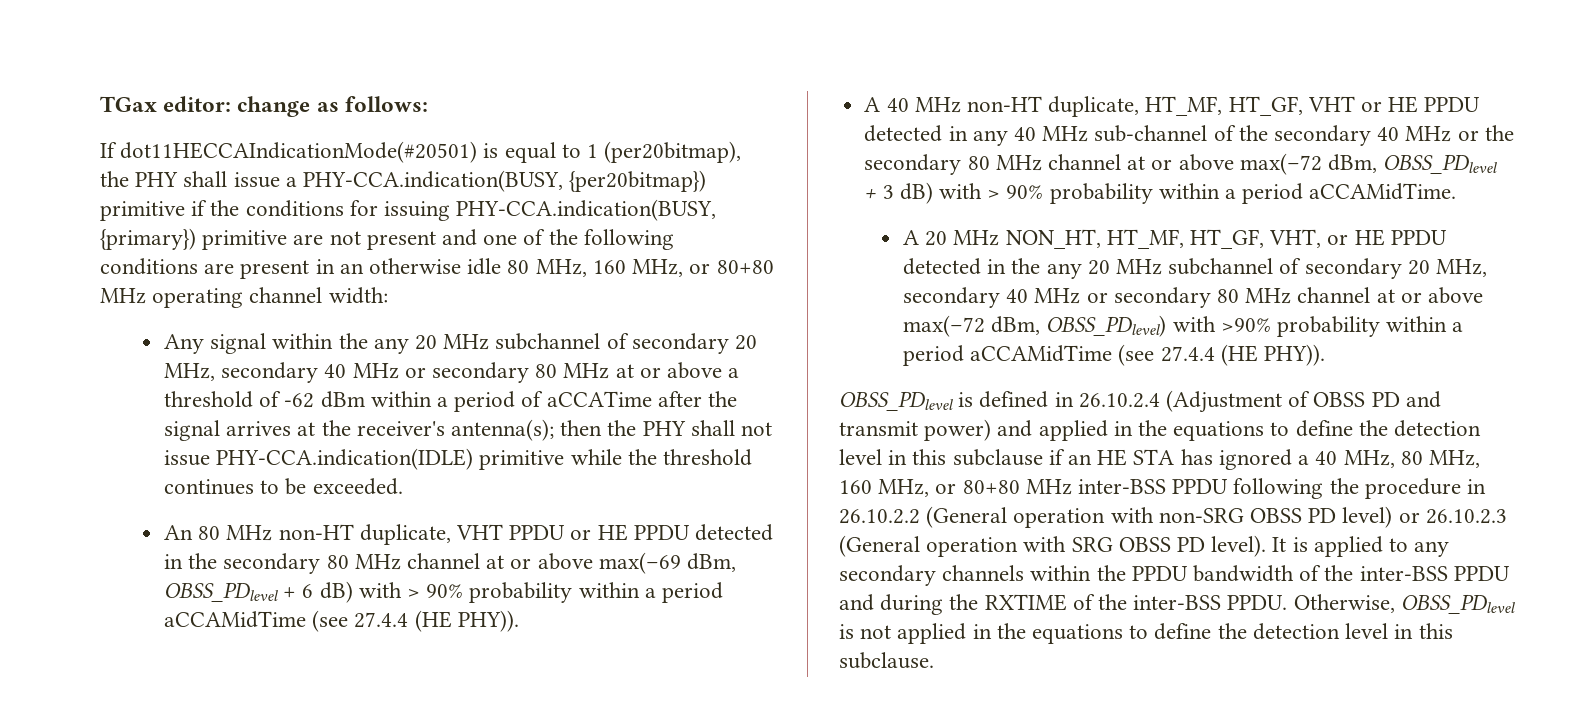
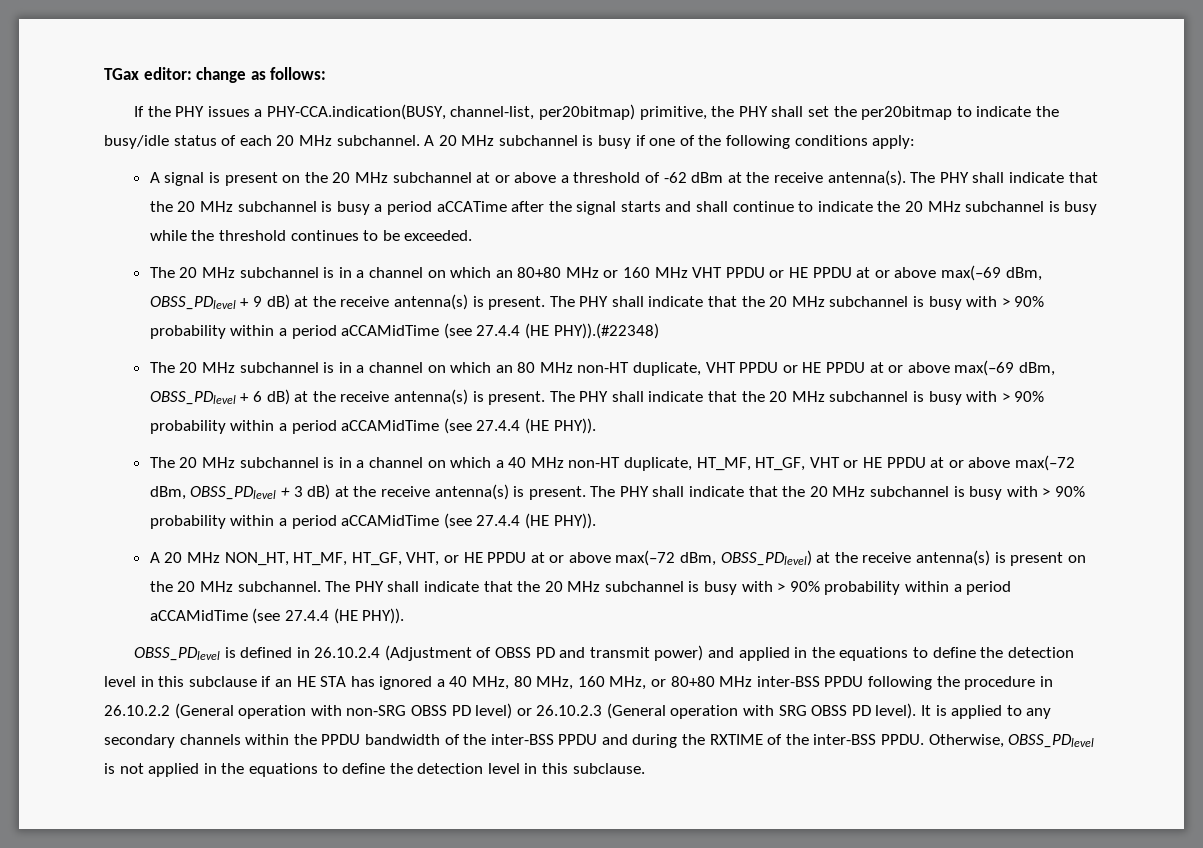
[120,141,742,163] [100,170,707,192] [100,199,717,221] [100,228,478,250] dot11HECCAIndicationMode(#20501) is equal to 1 (per20bitmap), the PHY shall issue a PHY-CCA.indication(BUSY, {per20bitmap}) primitive if the conditions for issuing PHY-CCA.indication(BUSY, {primary}) primitive are not present and -> [147,104,1059,120] [104,135,646,149] the PHY issues a PHY-CCA.indication(BUSY, channel-list, per20bitmap) primitive, the PHY shall set the per20bitmap to indicate the busy/idle status of each 20 MHz subchannel. A 20 MHz subchannel is busy if
[204,258,774,279] [100,287,388,308] [163,333,758,354] [163,362,610,383] are present in an otherwise idle 80 MHz, 160 MHz, or 80+80 MHz operating channel width: // Any signal within the any 20 MHz subchannel of secondary 20 MHz, secondary 40 MHz or secondary 80 MHz -> [872,135,916,149] [149,172,472,186] apply: // A signal is present on the 20 MHz subchannel
[370,391,544,412] within a period of -> [727,170,1098,186] [149,201,432,215] at the receive antenna(s). The PHY shall indicate that the 20 MHz subchannel is busy a period
[226,419,773,441] [163,448,565,470] arrives at the receiver's antenna(s); then the PHY shall not issue PHY-CCA.indication(IDLE) primitive -> [620,201,1098,215] starts and shall continue to indicate the 20 MHz subchannel is busy
[163,525,193,540] An -> [149,265,1042,281] [149,294,1045,310] [149,323,659,339] [149,362,513,373] The 20 MHz subchannel is in a channel on which an 80+80 MHz or 160 MHz VHT PPDU or HE PPDU at or above max(–69 dBm, OBSS_PDlevel + 9 dB) at the receive antenna(s) is present. The PHY shall indicate that the 20 MHz subchannel is busy with > 90% probability within a period aCCAMidTime (see 27.4.4 (HE PHY)).(#22348) // The 20 MHz subchannel is in a channel on which an
[695,524,774,541] [163,553,481,574] detected in the secondary 80 MHz channel -> (866, 367) none
(353, 592) none -> [294,389,1045,405] [149,418,596,434] [149,455,1075,471] [149,484,1003,500] at the receive antenna(s) is present. The PHY shall indicate that the 20 MHz subchannel is busy with > 90% probability within a period aCCAMidTime (see 27.4.4 (HE PHY)). // The 20 MHz subchannel is in a channel on which a 40 MHz non-HT duplicate, HT_MF, HT_GF, VHT or HE PPDU at or above max(–72 dBm, OBSS_PDlevel + 3 dB) at the receive antenna(s) is present. The PHY shall indicate that the 20 MHz subchannel is busy
[864,96,1481,117] [864,125,1514,146] [864,153,1498,175] [864,182,1457,204] // A 40 MHz non-HT duplicate, HT_MF, HT_GF, VHT or HE PPDU detected in any 40 MHz sub-channel of the secondary 40 MHz or the secondary 80 MHz channel at or above max(–72 dBm, OBSS_PDlevel + 3 dB) with > 90% probability within a period aCCAMidTime. -> (596, 521) none
[902,258,1488,279] [902,287,1371,308] detected in the any 20 MHz subchannel of secondary 20 MHz, secondary 40 MHz or secondary 80 MHz channel -> (527, 557) none
[1172,316,1271,332] with >90% -> [816,550,1086,566] [149,581,820,595] at the receive antenna(s) is present on the 20 MHz subchannel. The PHY shall indicate that the 20 MHz subchannel is busy with > 90%

